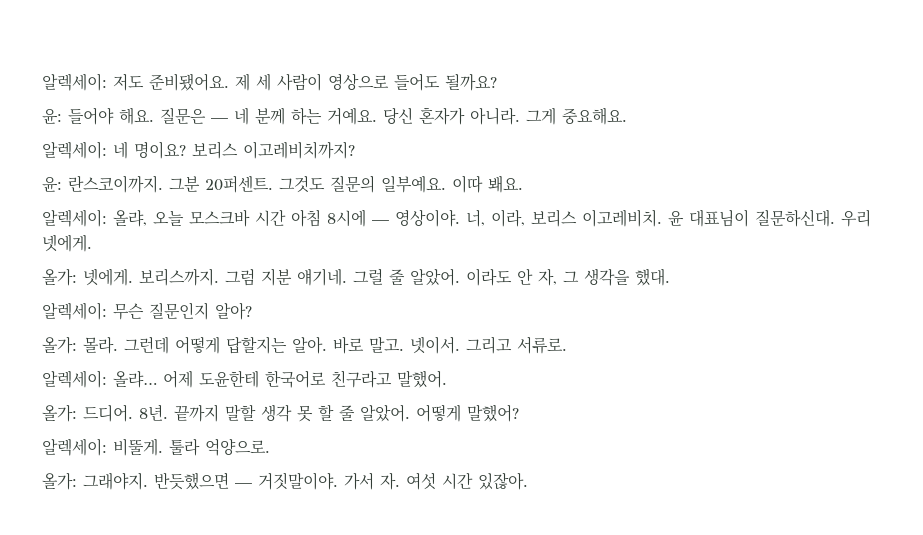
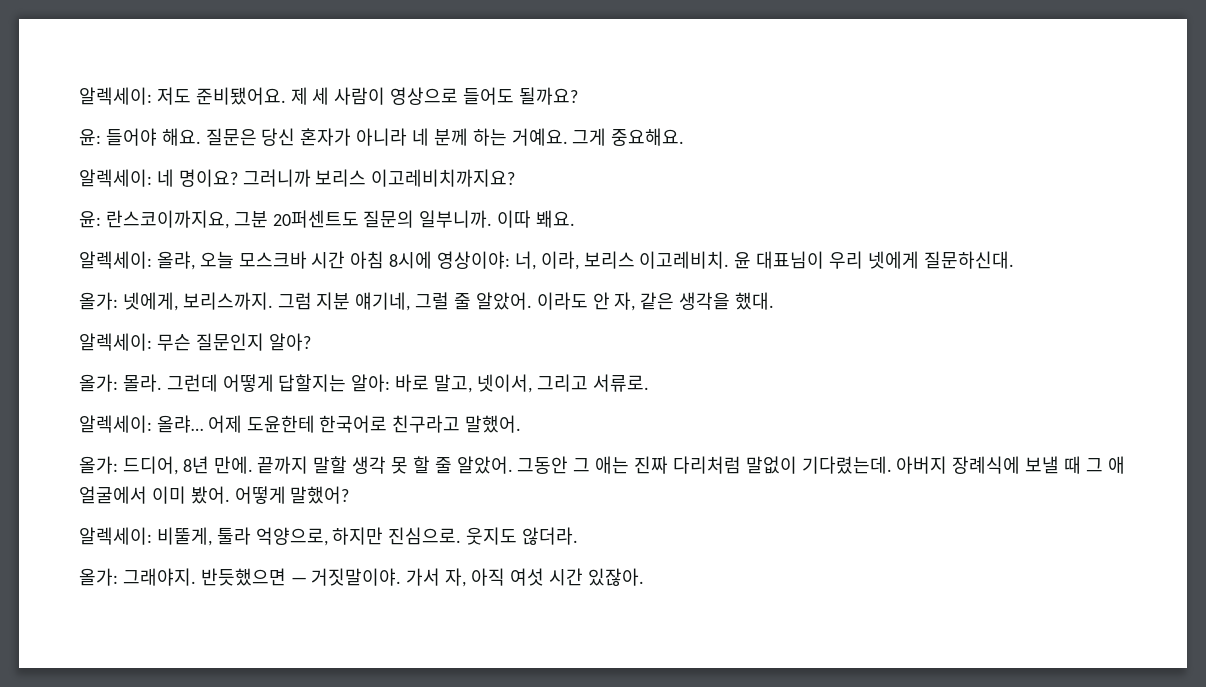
[211,118,228,122] — -> [261,128,408,146] 당신 혼자가 아니라
[383,107,520,125] 당신 혼자가 아니라. -> (568, 137) none
[192,141,355,159] [42,175,446,193] 보리스 이고레비치까지? // 윤: 란스코이까지. 그분 20퍼센트. 그것도 질문의 일부예요. -> [242,169,516,187] [79,210,493,229] 그러니까 보리스 이고레비치까지요? // 윤: 란스코이까지요, 그분 20퍼센트도 질문의 일부니까.
[372,209,460,227] — 영상이야. -> [437,251,511,269] 영상이야:
(749, 218) none -> [829,251,919,269] 우리 넷에게
[841,209,871,227] [42,234,92,252] [42,268,133,286] 우리 넷에게. // 올가: 넷에게. -> [79,292,178,311] // 올가: 넷에게,
[297,268,347,286] 얘기네. -> [355,292,411,311] 얘기네,
[563,271,579,283] 그 -> [640,292,675,310] 같은
[292,336,460,354] 알아. 바로 말고. 넷이서. -> [351,374,532,393] 알아: 바로 말고, 넷이서,
[83,404,168,422] 드디어. 8년. -> [122,456,253,475] 드디어, 8년 만에.
[416,404,519,422] [42,438,270,456] 어떻게 말했어? // 알렉세이: 비뚤게. 툴라 억양으로. -> [517,456,1125,474] [79,486,350,504] [79,527,579,546] 그동안 그 애는 진짜 다리처럼 말없이 기다렸는데. 아버지 장례식에 보낼 때 그 애 얼굴에서 이미 봤어. 어떻게 말했어? // 알렉세이: 비뚤게, 툴라 억양으로, 하지만 진심으로. 웃지도 않더라.
[380,472,400,490] 자. -> [445,568,506,587] 자, 아직

